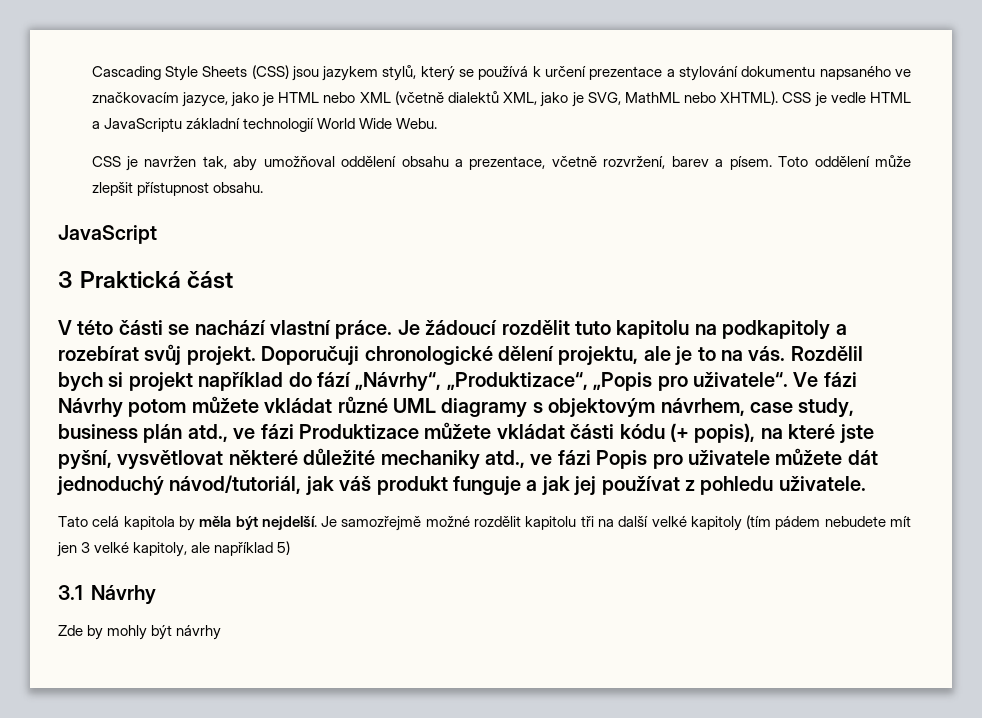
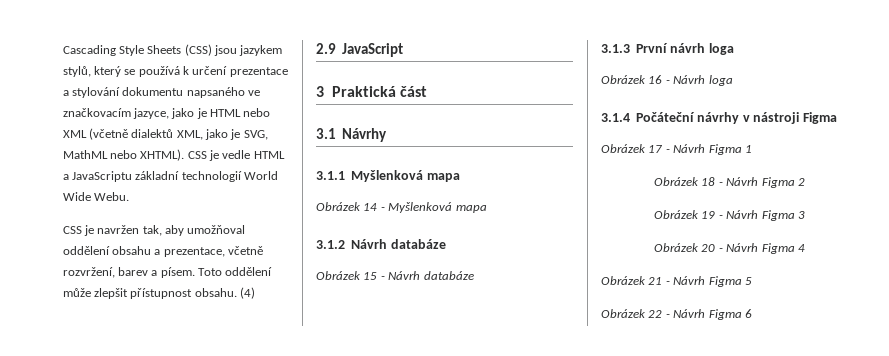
(263, 187) // -> [240,287,256,299] [316,43,336,54] (4) // 2.9
[58,320,847,340] [58,344,863,366] [58,372,857,392] [58,396,855,418] [58,422,874,444] [58,448,878,470] [57,475,866,496] [58,515,911,531] [57,541,291,557] [58,585,156,605] [58,625,222,640] V této části se nachází vlastní práce. Je žádoucí rozdělit tuto kapitolu na podkapitoly a rozebírat svůj projekt. Doporučuji chronologické dělení projektu, ale je to na vás. Rozdělil bych si projekt například do fází „Návrhy“, „Produktizace“, „Popis pro uživatele“. Ve fázi Návrhy potom můžete vkládat různé UML diagramy s objektovým návrhem, case study, business plán atd., ve fázi Produktizace můžete vkládat části kódu (+ popis), na které jste pyšní, vysvětlovat některé důležité mechaniky atd., ve fázi Popis pro uživatele můžete dát jednoduchý návod/tutoriál, jak váš produkt funguje a jak jej používat z pohledu uživatele. // Tato celá kapitola by měla být nejdelší. Je samozřejmě možné rozdělit kapitolu tři na další velké kapitoly (tím pádem nebudete mít jen 3 velké kapitoly, ale například 5) // 3.1 Návrhy // Zde by mohly být návrhy -> [316,128,388,142] [316,170,460,182] [316,202,487,213] [316,239,446,249] [316,271,474,280] [601,43,734,55] [601,75,733,86] [601,112,837,124] [601,144,752,155] [654,177,805,188] [654,210,805,221] [654,243,805,254] [601,276,752,287] [601,309,752,320] 3.1 Návrhy // 3.1.1 Myšlenková mapa // Obrázek 14 - Myšlenková mapa // 3.1.2 Návrh databáze // Obrázek 15 - Návrh databáze // 3.1.3 První návrh loga // Obrázek 16 - Návrh loga // 3.1.4 Počáteční návrhy v nástroji Figma // Obrázek 17 - Návrh Figma 1 // Obrázek 18 - Návrh Figma 2 // Obrázek 19 - Návrh Figma 3 // Obrázek 20 - Návrh Figma 4 // Obrázek 21 - Návrh Figma 5 // Obrázek 22 - Návrh Figma 6

